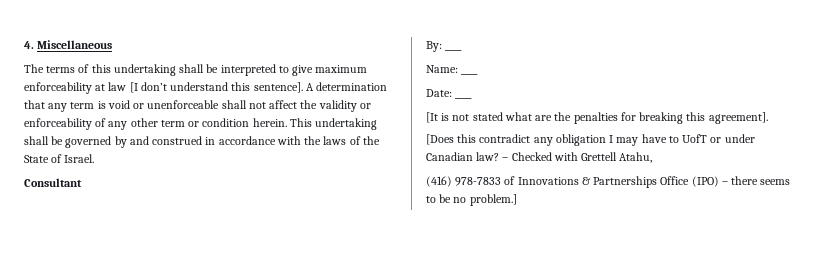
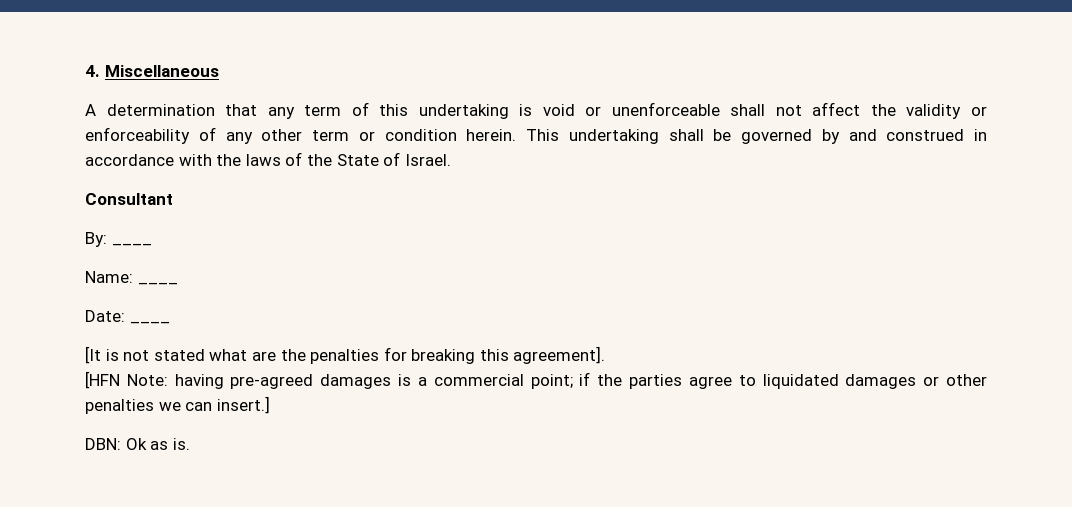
[24,64,368,76] [24,82,303,94] The terms of this undertaking shall be interpreted to give maximum enforceability at law [I don’t understand this sentence]. -> (219, 71) none
(95, 105) none -> [351,102,509,119] of this undertaking
[426,134,755,146] [426,152,653,163] [426,176,791,188] [426,194,517,206] [Does this contradict any obligation I may have to UofT or under Canadian law? – Checked with Grettell Atahu, // (416) 978-7833 of Innovations & Partnerships Office (IPO) – there seems to be no problem.] -> [85,371,988,389] [85,396,270,414] [85,438,190,450] [HFN Note: having pre-agreed damages is a commercial point; if the parties agree to liquidated damages or other penalties we can insert.] // DBN: Ok as is.

